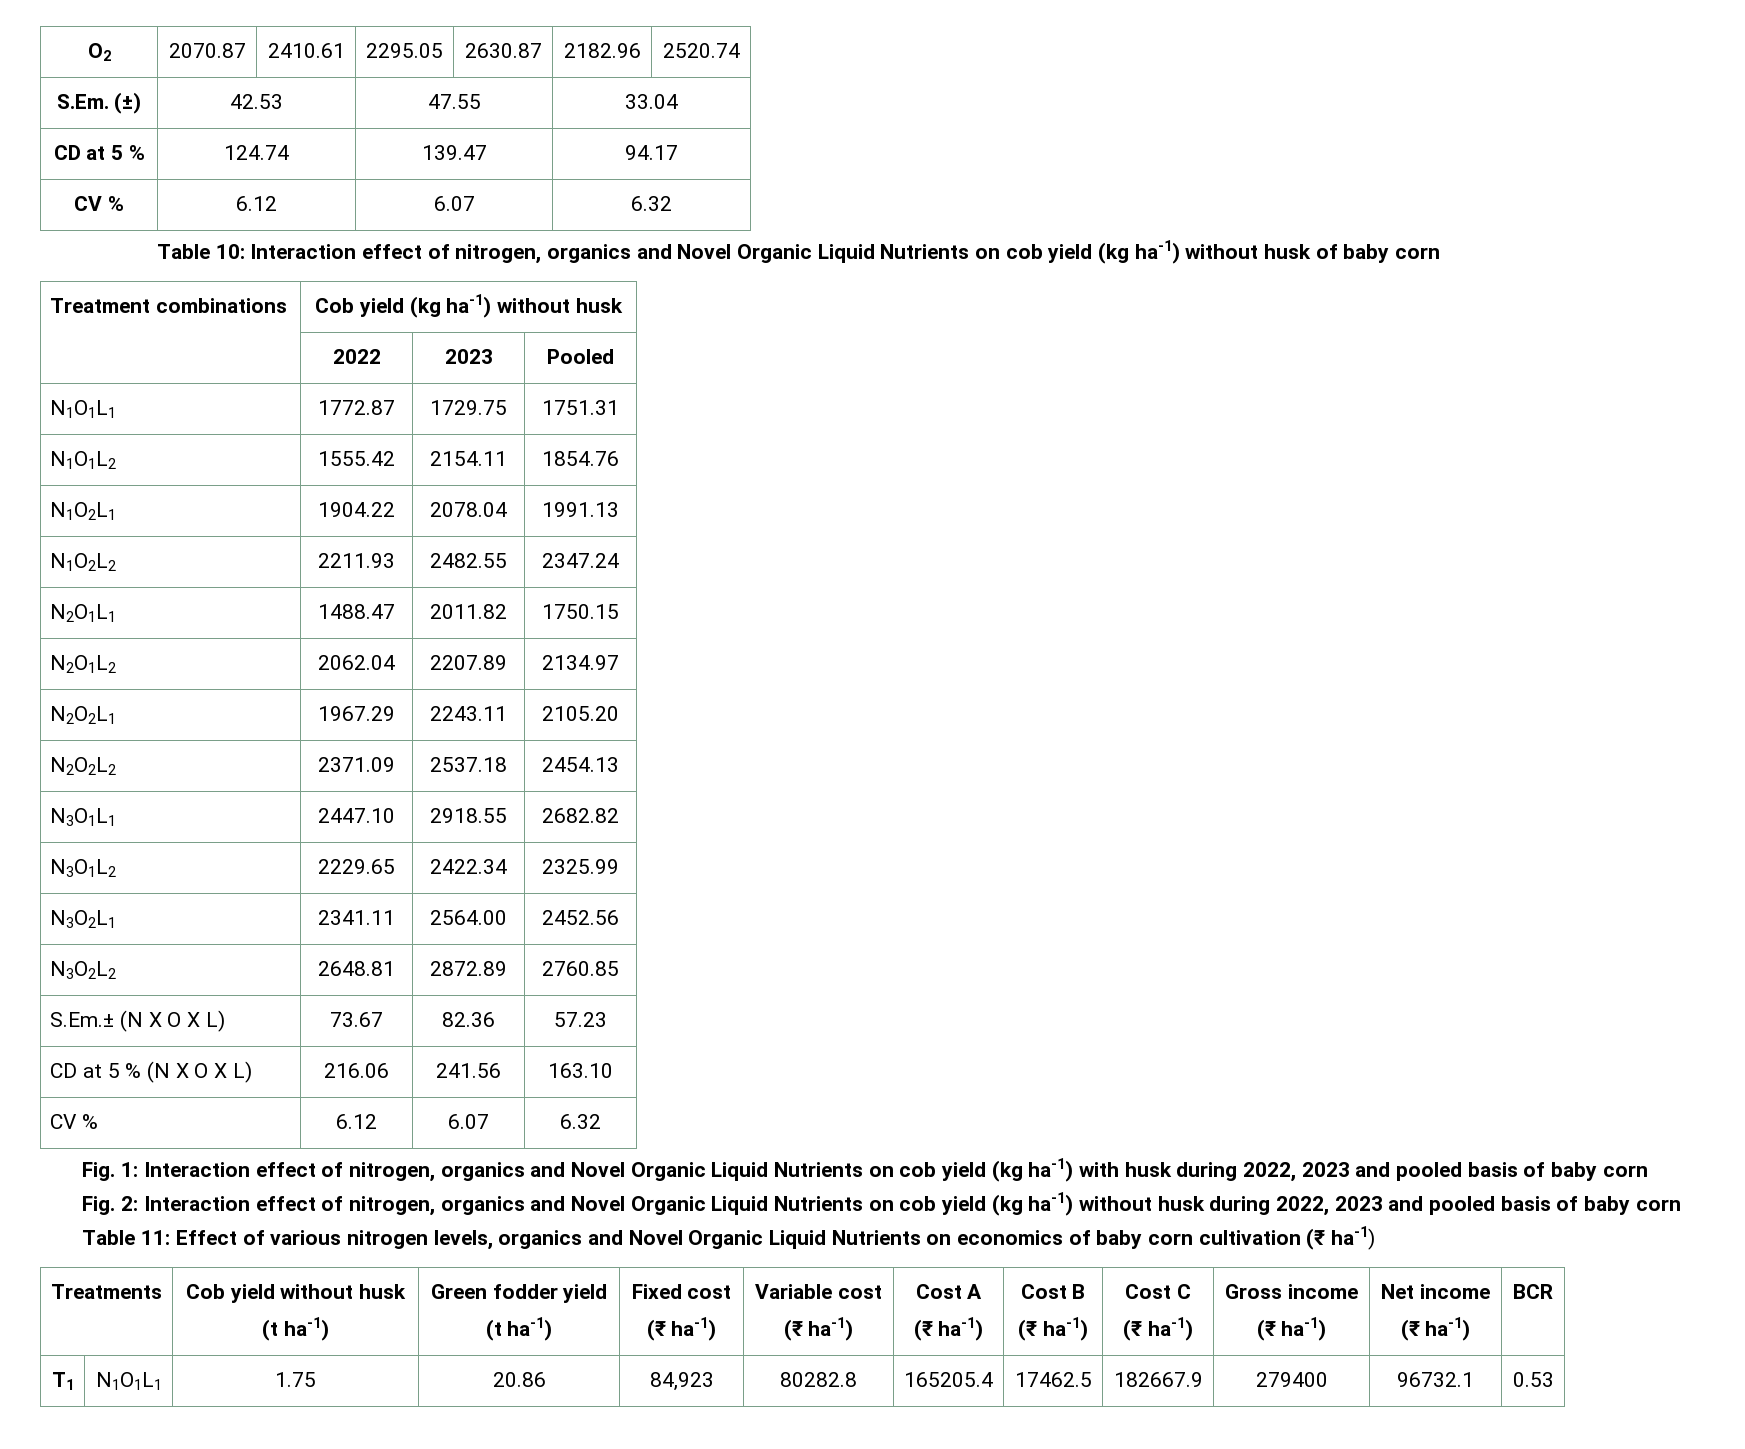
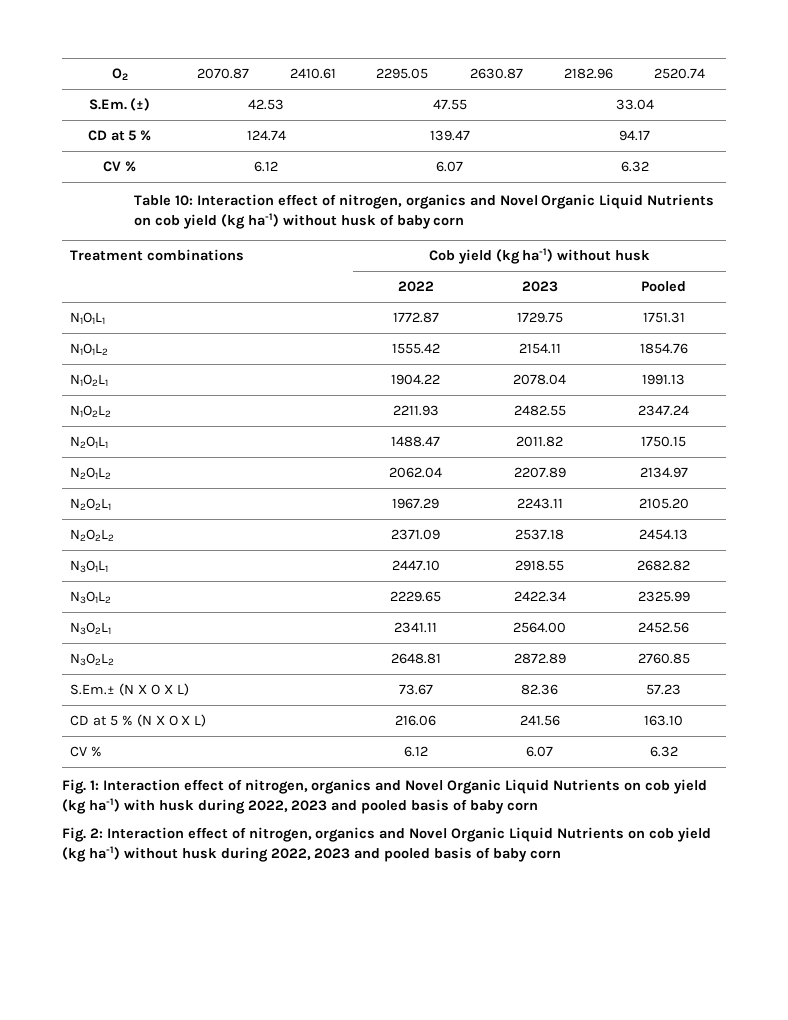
[82,1226,1375,1250] [51,1284,162,1299] [185,1284,407,1303] [262,1317,329,1341] [430,1284,608,1303] [485,1317,553,1341] [631,1284,732,1299] [646,1317,717,1341] [755,1284,882,1299] [783,1317,854,1341] [915,1284,983,1299] [913,1317,984,1341] [1020,1284,1086,1299] [1018,1317,1088,1341] [1125,1284,1191,1299] [1123,1317,1193,1341] [1225,1284,1358,1299] [1256,1317,1327,1341] [1381,1284,1490,1299] [1400,1317,1471,1341] [1513,1284,1553,1299] [51,1372,74,1390] [95,1372,162,1390] [275,1372,316,1387] [492,1372,546,1387] [649,1372,714,1391] [780,1372,857,1387] [904,1372,993,1387] [1014,1372,1092,1387] [1113,1372,1203,1387] [1255,1372,1328,1387] [1397,1372,1474,1387] [1512,1372,1554,1387] // Table 11: Effect of various nitrogen levels, organics and Novel Organic Liquid Nutrients on economics of baby corn cultivation (₹ ha-1) // Treatments | Cob yield without husk // (t ha-1) | Green fodder yield // (t ha-1) | Fixed cost // (₹ ha-1) | Variable cost // (₹ ha-1) | Cost A // (₹ ha-1) | Cost B // (₹ ha-1) | Cost C // (₹ ha-1) | Gross income // (₹ ha-1) | Net income // (₹ ha-1) | BCR // T1 | N1O1L1 | 1.75 | 20.86 | 84,923 | 80282.8 | 165205.4 | 17462.5 | 182667.9 | 279400 | 96732.1 | 0.53 -> (561, 854) none

